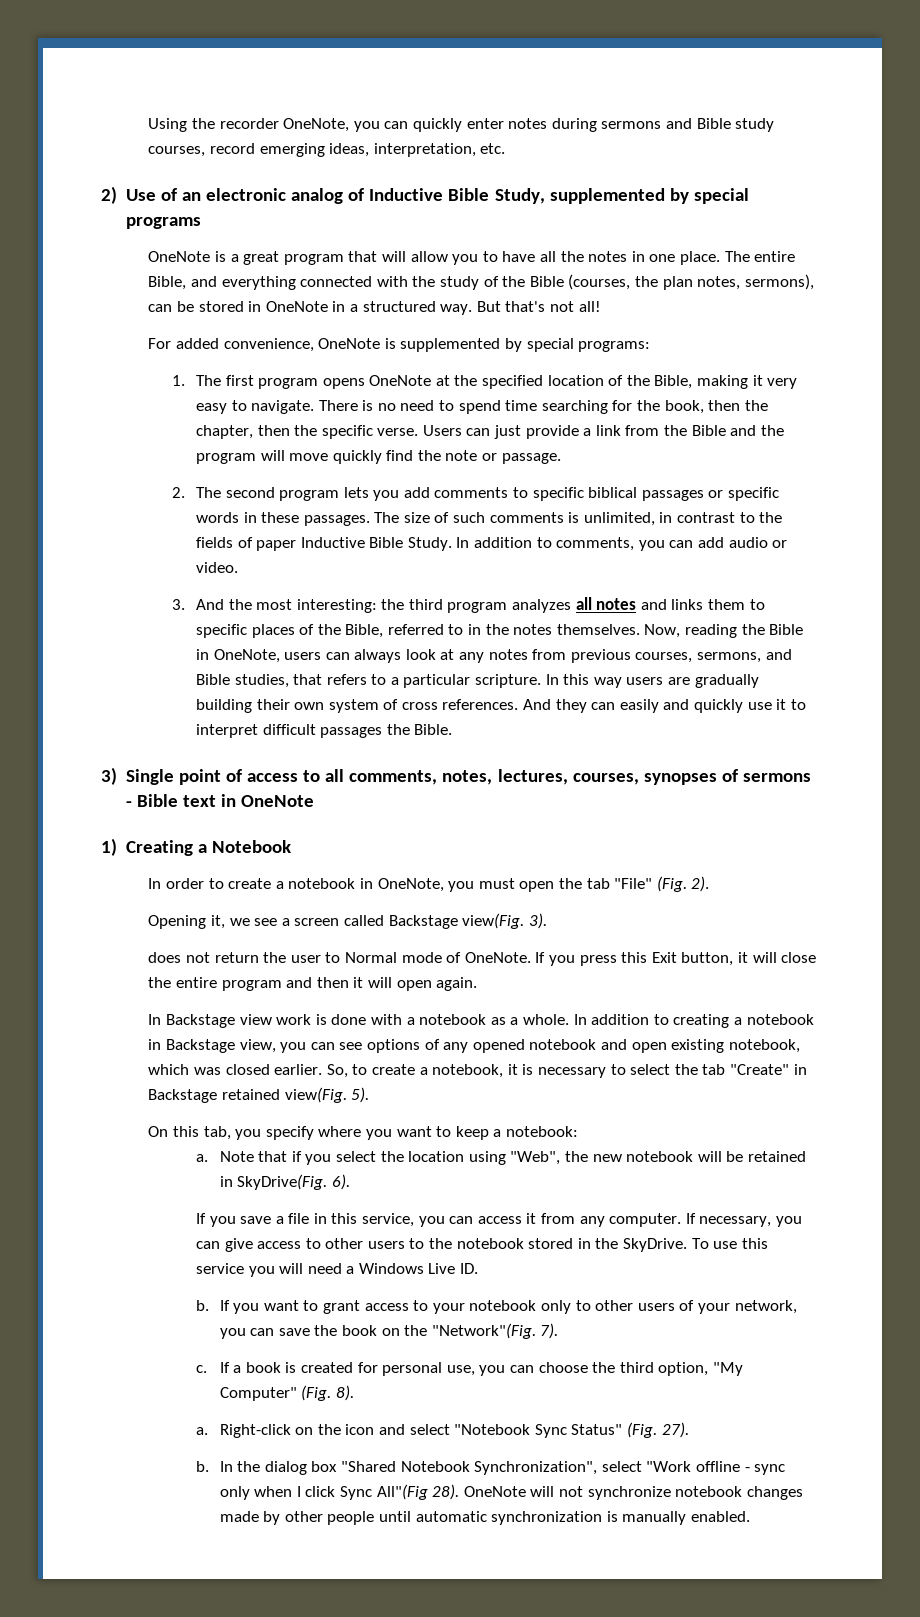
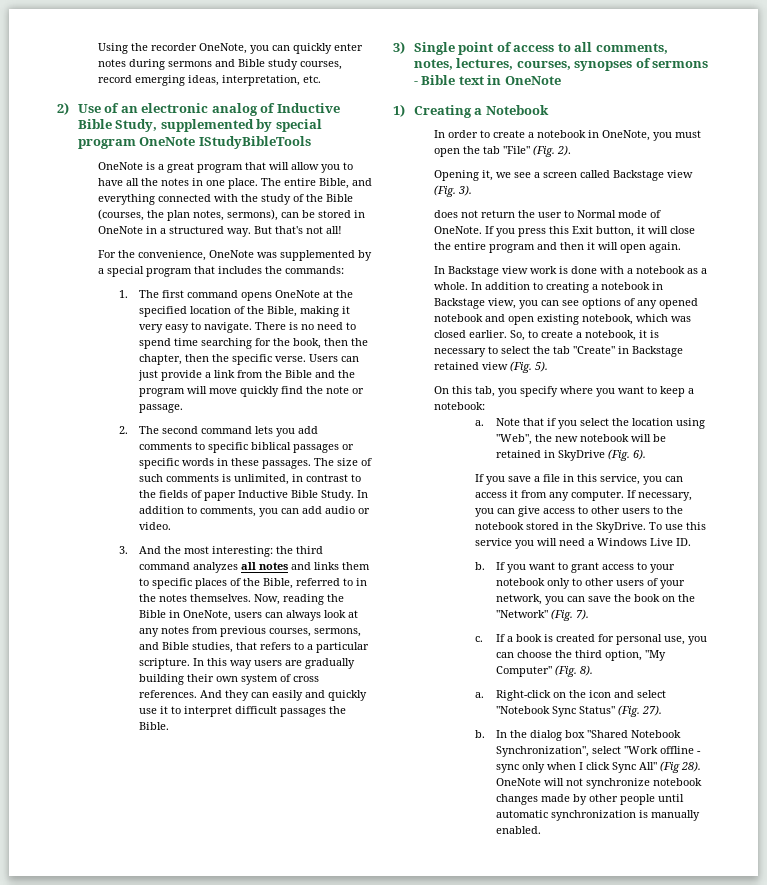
[125,217,201,229] programs -> [77,136,311,149] program OneNote IStudyBibleTools
[176,338,220,349] added -> [118,250,136,258] the
[384,338,651,352] is supplemented by special programs: -> [257,250,373,261] [98,266,345,277] was supplemented by a special program that includes the commands:
[258,378,319,389] program -> [187,290,239,298] command
[279,490,340,501] program -> [201,426,253,434] command
[447,602,508,613] program -> [139,562,191,570] command
[462,913,525,929] view(Fig. -> [667,170,694,178] [434,185,457,197] view (Fig.
[284,1087,347,1103] view(Fig. -> [482,361,533,373] view (Fig.
[237,1174,328,1190] SkyDrive(Fig. -> [557,449,630,461] SkyDrive (Fig.
[431,1323,536,1339] "Network"(Fig. -> [495,609,573,621] "Network" (Fig.
[376,1484,428,1500] All"(Fig -> [638,761,680,773] All" (Fig

